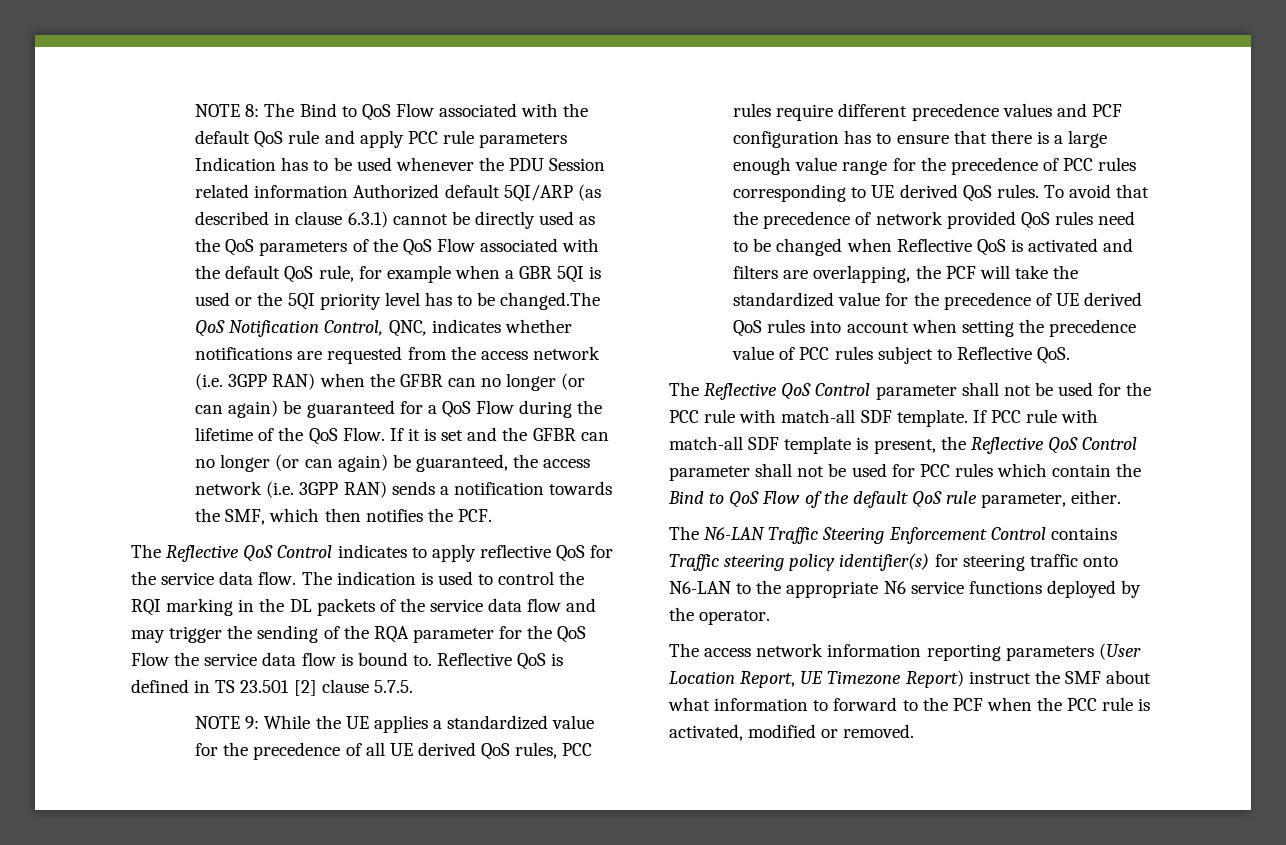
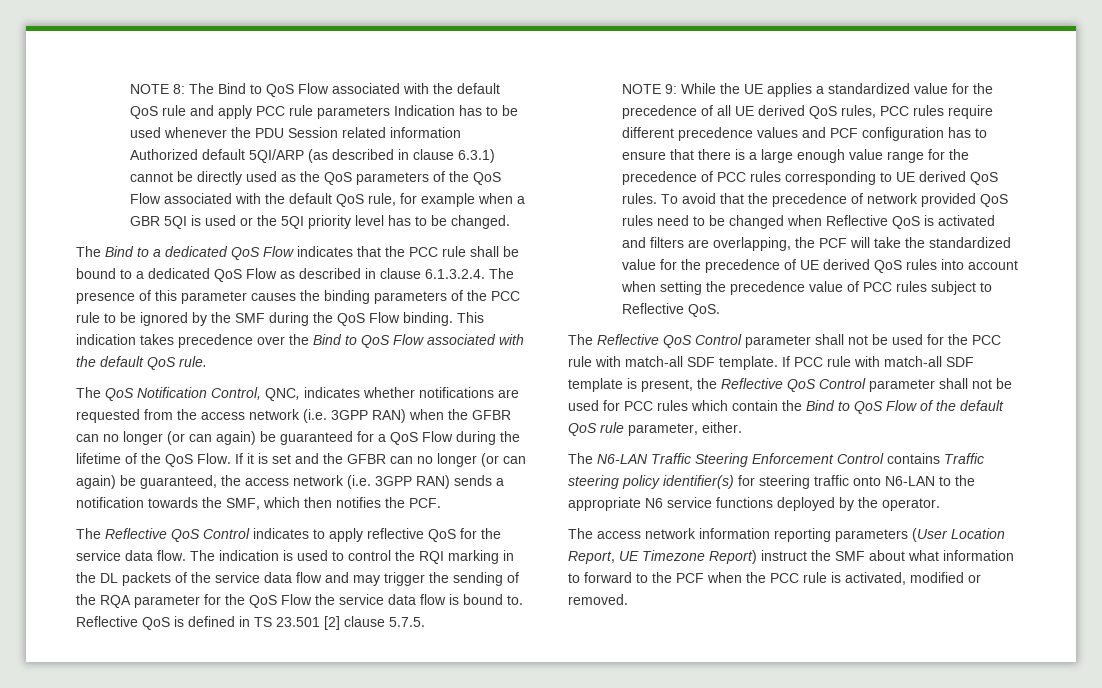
[500,292,601,310] changed.The -> [450,215,510,229] [76,246,519,260] [76,268,514,282] [76,290,520,304] [76,312,484,326] [76,334,524,348] [76,356,207,370] [76,387,101,398] changed. // The Bind to a dedicated QoS Flow indicates that the PCC rule shall be bound to a dedicated QoS Flow as described in clause 6.1.3.2.4. The presence of this parameter causes the binding parameters of the PCC rule to be ignored by the SMF during the QoS Flow binding. This indication takes precedence over the Bind to QoS Flow associated with the default QoS rule. // The

